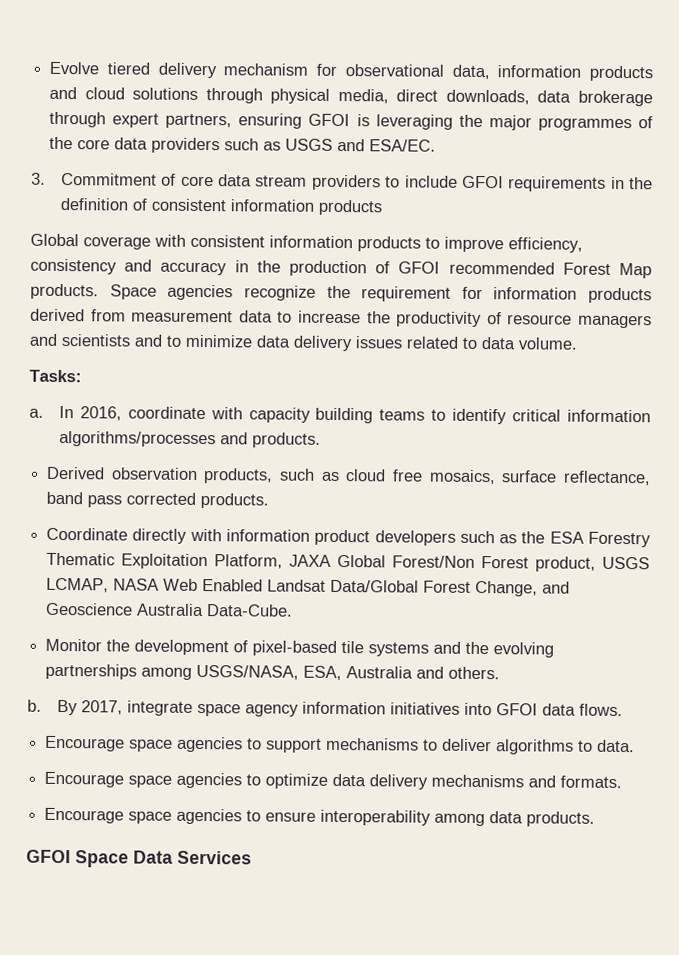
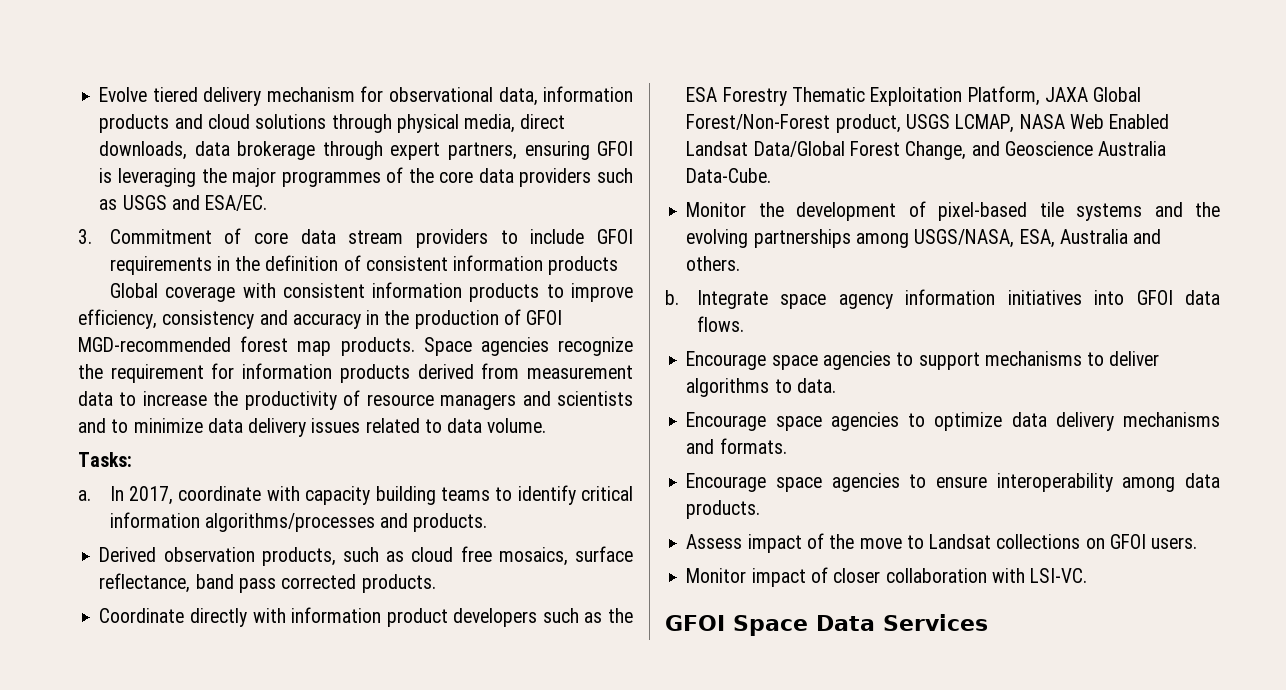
[448,261,652,279] recommended Forest Map -> [78,336,332,356] MGD-recommended forest map
[79,406,122,421] 2016, -> [128,486,173,505] 2017,
[392,555,530,569] Forest/Non Forest -> [686,114,831,130] Forest/Non-Forest
[56,699,193,716] By 2017, integrate -> [696,290,768,309] Integrate
(596, 819) none -> [686,533,1198,553] [686,567,1088,587] // Assess impact of the move to Landsat collections on GFOI users. // Monitor impact of closer collaboration with LSI-VC.

